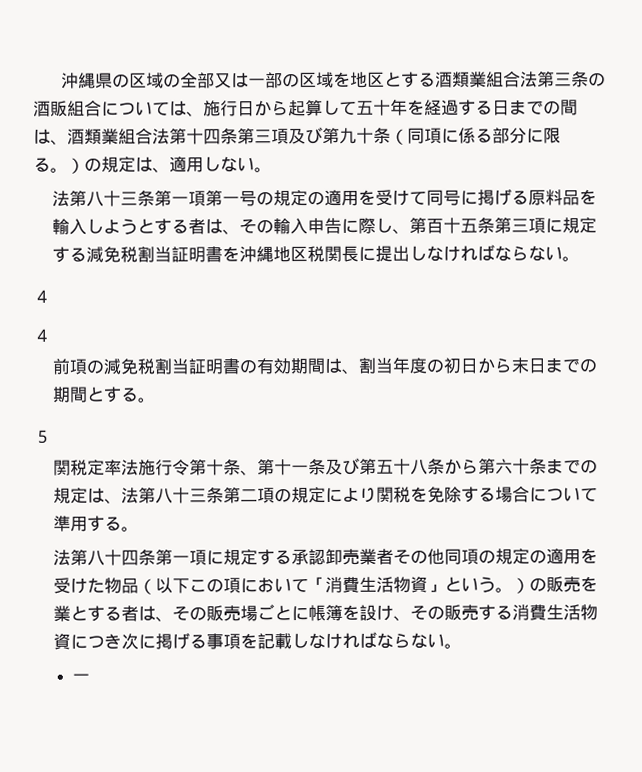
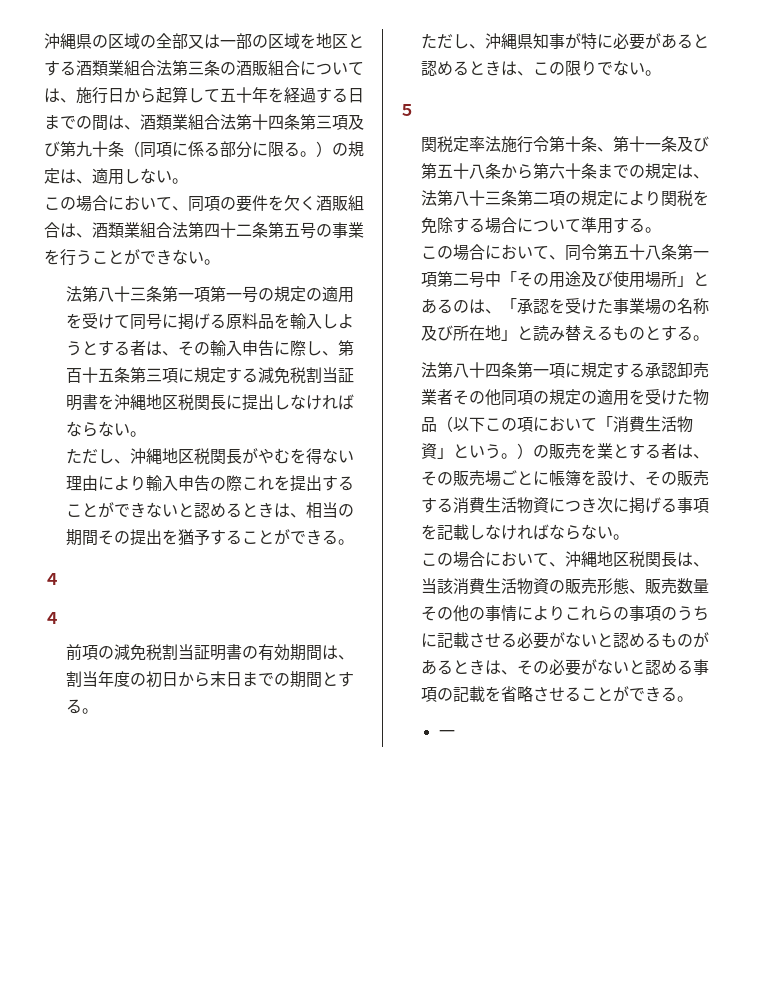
(272, 170) none -> [44,195,364,212] [44,222,364,239] [44,249,220,266] // この場合において、同項の要件を欠く酒販組合は、酒類業組合法第四十二条第五号の事業を行うことができない。
(581, 259) none -> [66,448,355,465] [66,475,355,492] [66,502,355,518] [66,529,355,546] // ただし、沖縄地区税関長がやむを得ない理由により輸入申告の際これを提出することができないと認めるときは、相当の期間その提出を猶予することができる。
(157, 400) none -> [421,33,710,50] [421,60,662,76] // ただし、沖縄県知事が特に必要があると認めるときは、この限りでない。
(140, 529) none -> [421,244,710,261] [421,271,710,288] [421,298,710,315] [421,325,710,341] // この場合において、同令第五十八条第一項第二号中「その用途及び使用場所」とあるのは、「承認を受けた事業場の名称及び所在地」と読み替えるものとする。
(463, 646) none -> [421,551,710,568] [421,578,710,595] [421,605,710,622] [421,632,710,649] [421,659,710,676] [421,686,694,702] // この場合において、沖縄地区税関長は、当該消費生活物資の販売形態、販売数量その他の事情によりこれらの事項のうちに記載させる必要がないと認めるものがあるときは、その必要がないと認める事項の記載を省略させることができる。

